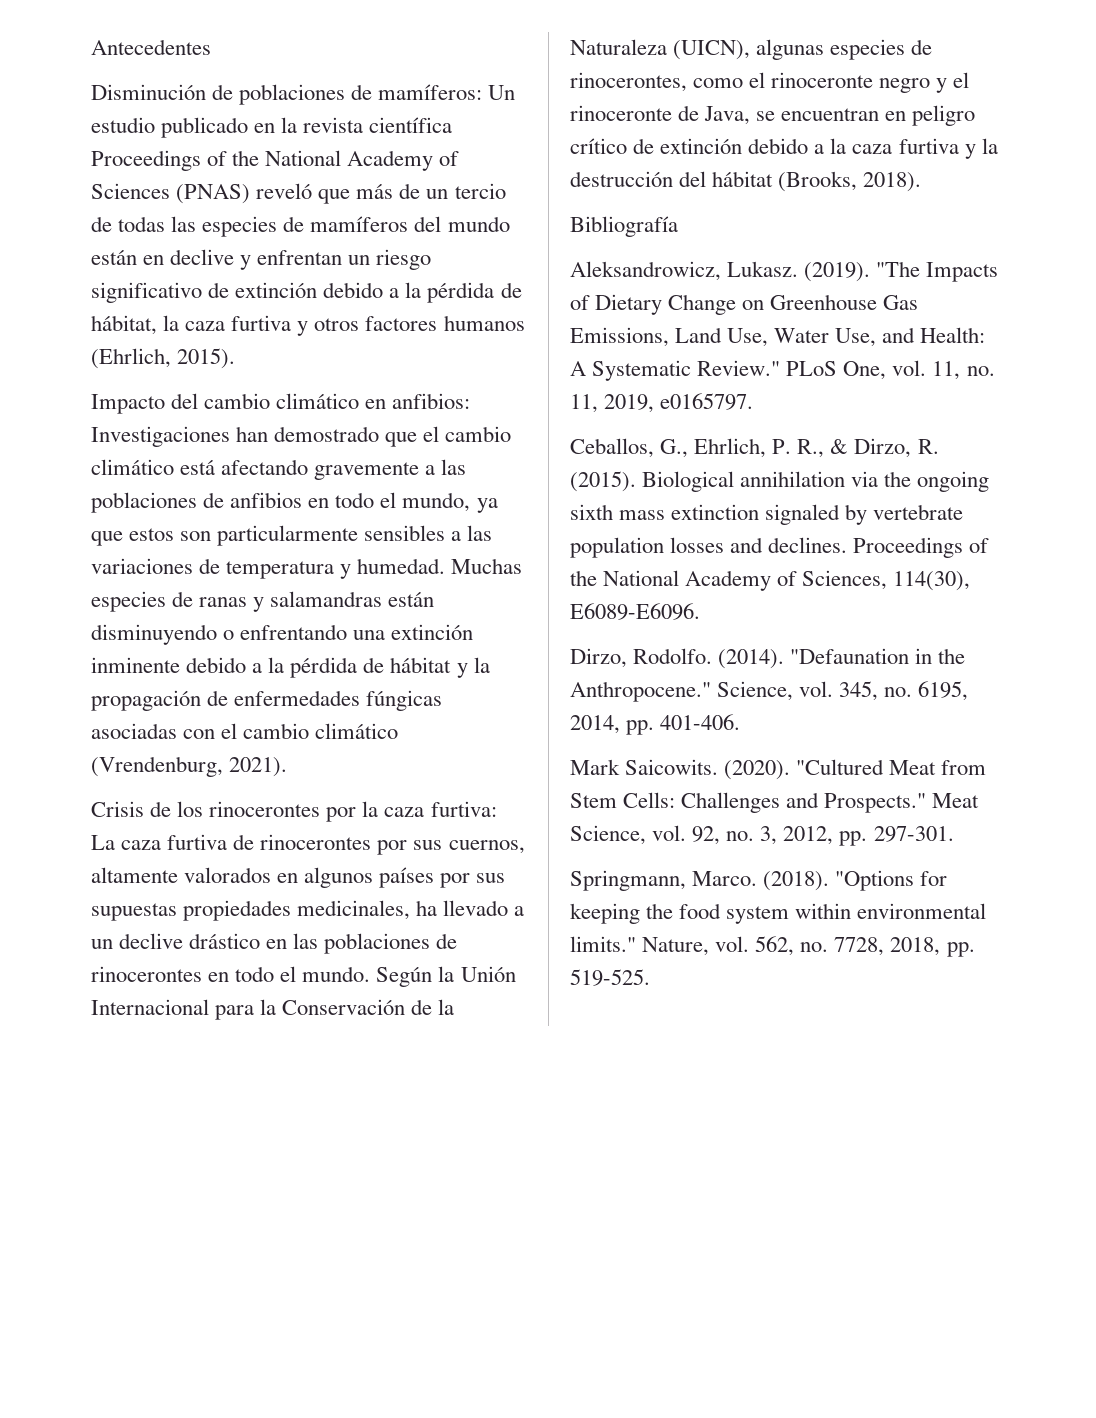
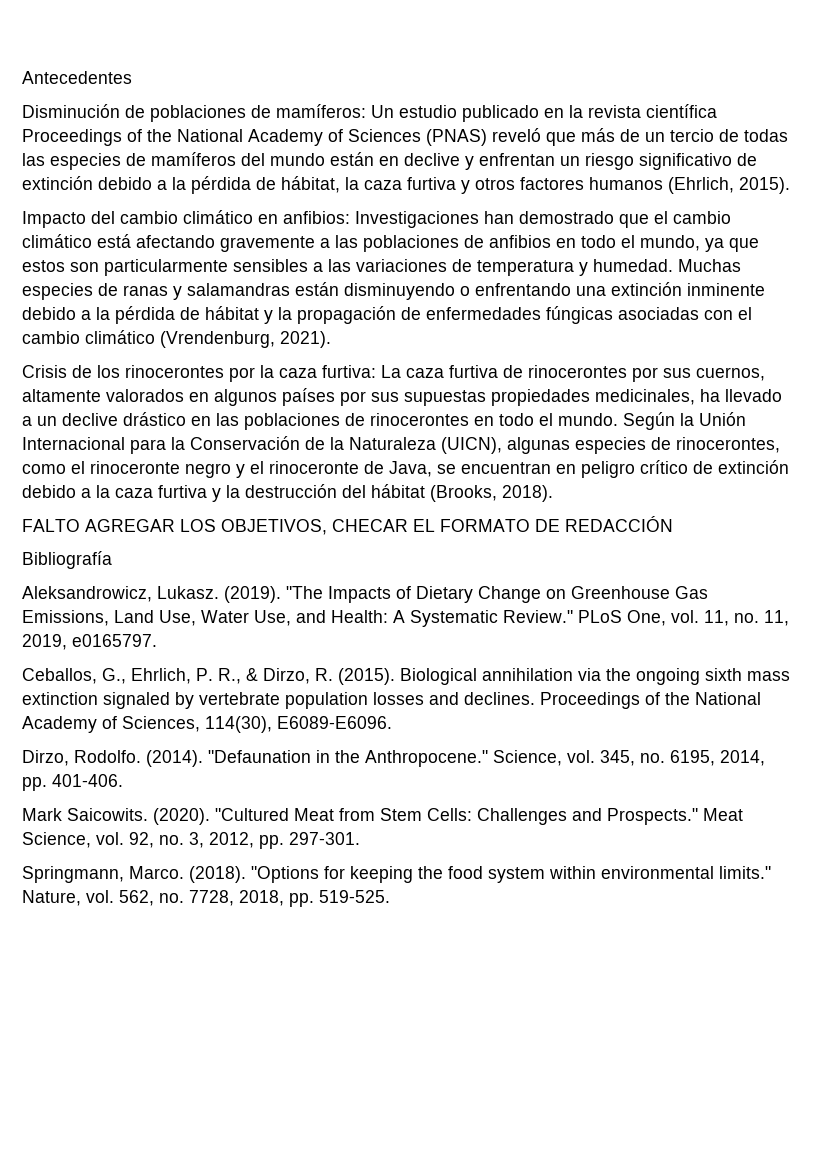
(922, 182) none -> [22,516,673,535] // FALTO AGREGAR LOS OBJETIVOS, CHECAR EL FORMATO DE REDACCIÓN

